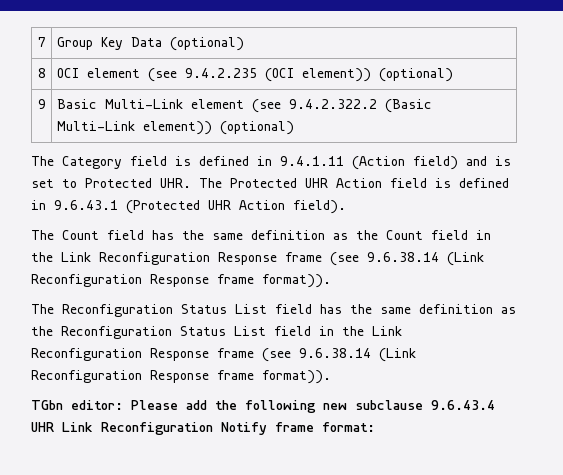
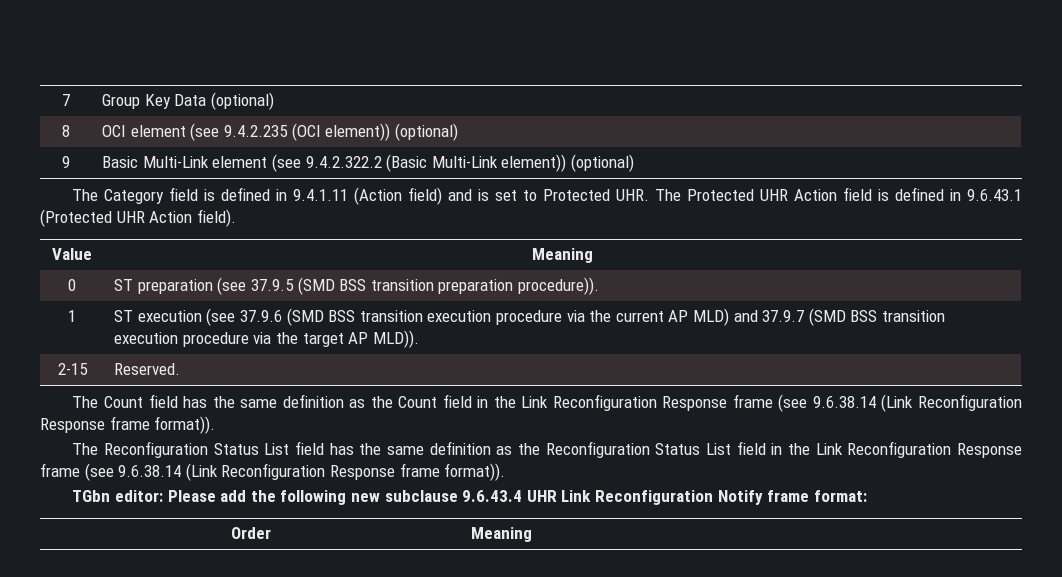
(346, 207) none -> [52,248,92,260] [532,248,593,263] [68,279,76,291] [114,277,599,295] [68,310,76,322] [114,308,945,326] [114,330,419,348] [57,363,88,375] [114,363,181,375] // Value | Meaning // 0 | ST preparation (see 37.9.5 (SMD BSS transition preparation procedure)). // 1 | ST execution (see 37.9.6 (SMD BSS transition execution procedure via the current AP MLD) and 37.9.7 (SMD BSS transition execution procedure via the target AP MLD)). // 2-15 | Reserved.
(375, 427) none -> [230,527,271,539] [471,527,533,542] // Order | Meaning

